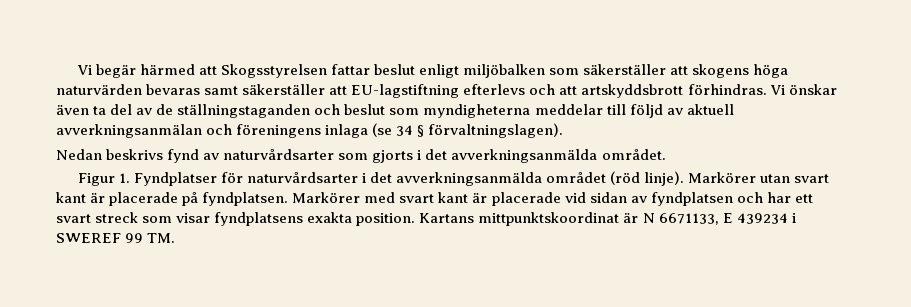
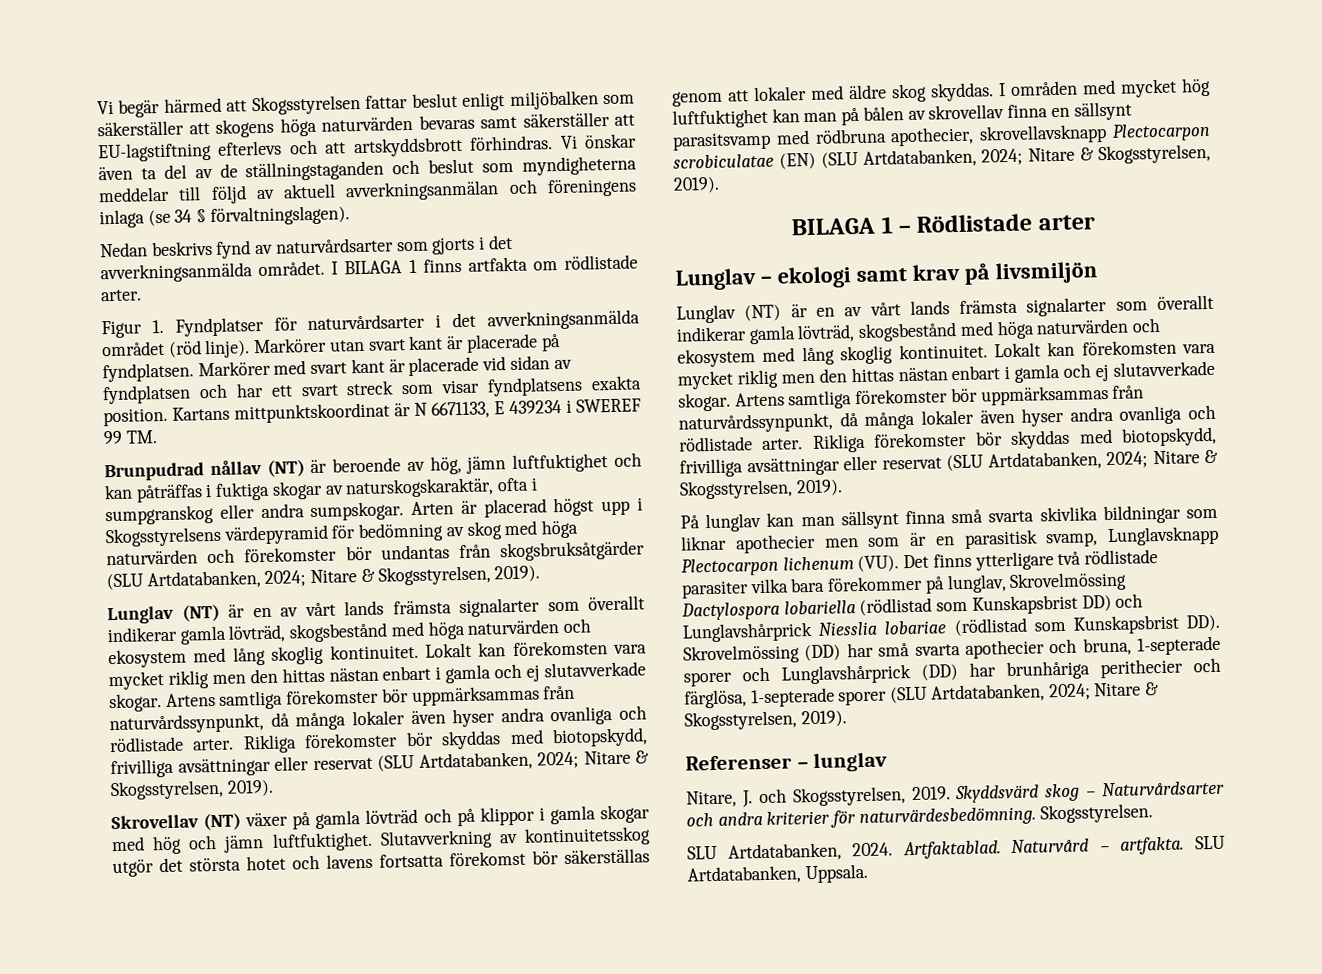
(666, 154) none -> [331,254,638,275] [100,289,142,302] I BILAGA 1 finns artfakta om rödlistade arter.
(176, 238) none -> [104,452,642,482] [104,477,538,503] [105,497,643,526] [105,519,580,548] [106,540,646,566] [106,565,541,591] [107,595,645,625] [107,618,592,645] [108,640,647,669] [108,661,647,691] [109,685,576,713] [109,705,647,735] [109,727,648,754] [110,750,649,779] [110,779,274,801] [111,804,650,831] [111,826,651,855] [112,848,650,878] [672,77,1211,107] [672,101,1132,129] [672,122,1211,151] [673,143,1211,170] [673,176,720,194] [791,213,1095,236] [675,261,1097,291] [676,294,1214,324] [676,317,1161,345] [677,339,1216,368] [677,360,1215,390] [678,385,1145,412] [678,404,1216,434] [679,426,1217,453] [679,449,1218,478] [679,479,843,500] [680,504,1218,533] [680,525,1219,554] [681,549,1159,577] [681,571,1128,599] [681,593,1144,621] [682,614,1220,643] [683,635,1221,665] [683,657,1221,687] [684,682,1160,709] [684,710,847,731] [685,751,888,772] [686,780,1225,808] [686,803,1153,828] [687,835,1226,862] [687,863,868,885] // Brunpudrad nållav (NT) är beroende av hög, jämn luftfuktighet och kan påträffas i fuktiga skogar av naturskogskaraktär, ofta i sumpgranskog eller andra sumpskogar. Arten är placerad högst upp i Skogsstyrelsens värdepyramid för bedömning av skog med höga naturvärden och förekomster bör undantas från skogsbruksåtgärder (SLU Artdatabanken, 2024; Nitare & Skogsstyrelsen, 2019). // Lunglav (NT) är en av vårt lands främsta signalarter som överallt indikerar gamla lövträd, skogsbestånd med höga naturvärden och ekosystem med lång skoglig kontinuitet. Lokalt kan förekomsten vara mycket riklig men den hittas nästan enbart i gamla och ej slutavverkade skogar. Artens samtliga förekomster bör uppmärksammas från naturvårdssynpunkt, då många lokaler även hyser andra ovanliga och rödlistade arter. Rikliga förekomster bör skyddas med biotopskydd, frivilliga avsättningar eller reservat (SLU Artdatabanken, 2024; Nitare & Skogsstyrelsen, 2019). // Skrovellav (NT) växer på gamla lövträd och på klippor i gamla skogar med hög och jämn luftfuktighet. Slutavverkning av kontinuitetsskog utgör det största hotet och lavens fortsatta förekomst bör säkerställas genom att lokaler med äldre skog skyddas. I områden med mycket hög luftfuktighet kan man på bålen av skrovellav finna en sällsynt parasitsvamp med rödbruna apothecier, skrovellavsknapp Plectocarpon scrobiculatae (EN) (SLU Artdatabanken, 2024; Nitare & Skogsstyrelsen, 2019). // BILAGA 1 – Rödlistade arter // Lunglav – ekologi samt krav på livsmiljön // Lunglav (NT) är en av vårt lands främsta signalarter som överallt indikerar gamla lövträd, skogsbestånd med höga naturvärden och ekosystem med lång skoglig kontinuitet. Lokalt kan förekomsten vara mycket riklig men den hittas nästan enbart i gamla och ej slutavverkade skogar. Artens samtliga förekomster bör uppmärksammas från naturvårdssynpunkt, då många lokaler även hyser andra ovanliga och rödlistade arter. Rikliga förekomster bör skyddas med biotopskydd, frivilliga avsättningar eller reservat (SLU Artdatabanken, 2024; Nitare & Skogsstyrelsen, 2019). // På lunglav kan man sällsynt finna små svarta skivlika bildningar som liknar apothecier men som är en parasitisk svamp, Lunglavsknapp Plectocarpon lichenum (VU). Det finns ytterligare två rödlistade parasiter vilka bara förekommer på lunglav, Skrovelmössing Dactylospora lobariella (rödlistad som Kunskapsbrist DD) och Lunglavshårprick Niesslia lobariae (rödlistad som Kunskapsbrist DD). Skrovelmössing (DD) har små svarta apothecier och bruna, 1-septerade sporer och Lunglavshårprick (DD) har brunhåriga perithecier och färglösa, 1-septerade sporer (SLU Artdatabanken, 2024; Nitare & Skogsstyrelsen, 2019). // Referenser – lunglav // Nitare, J. och Skogsstyrelsen, 2019. Skyddsvärd skog – Naturvårdsarter och andra kriterier för naturvärdesbedömning. Skogsstyrelsen. // SLU Artdatabanken, 2024. Artfaktablad. Naturvård – artfakta. SLU Artdatabanken, Uppsala.

